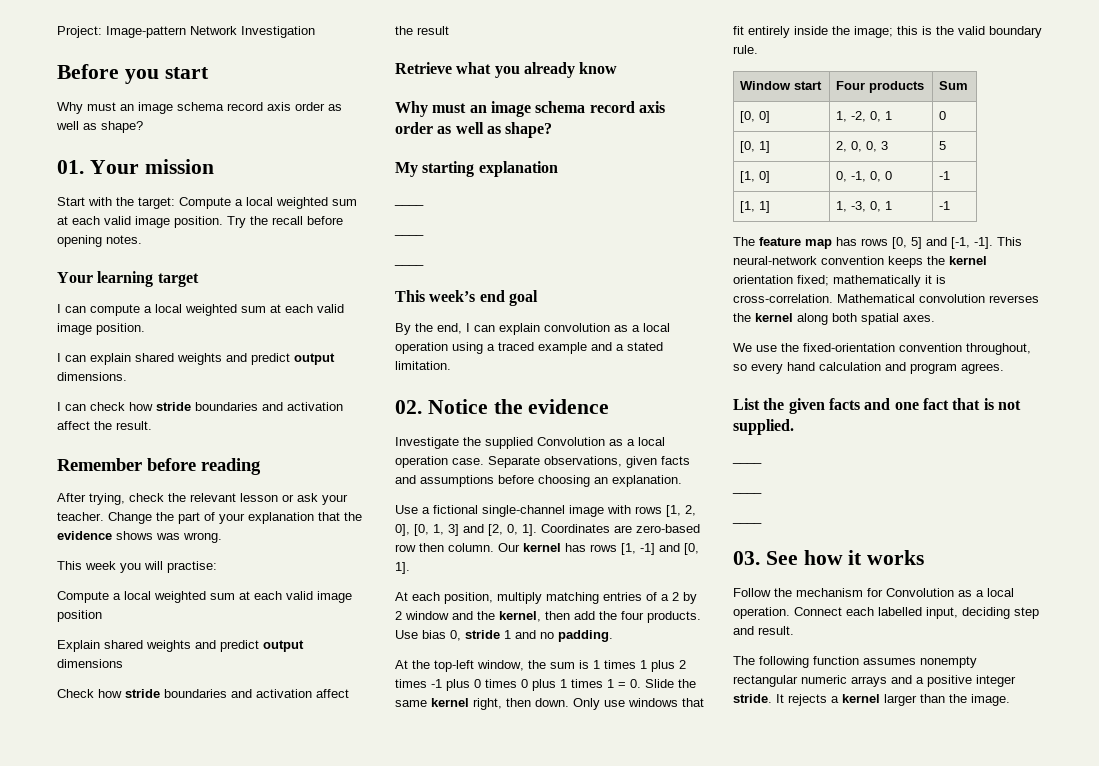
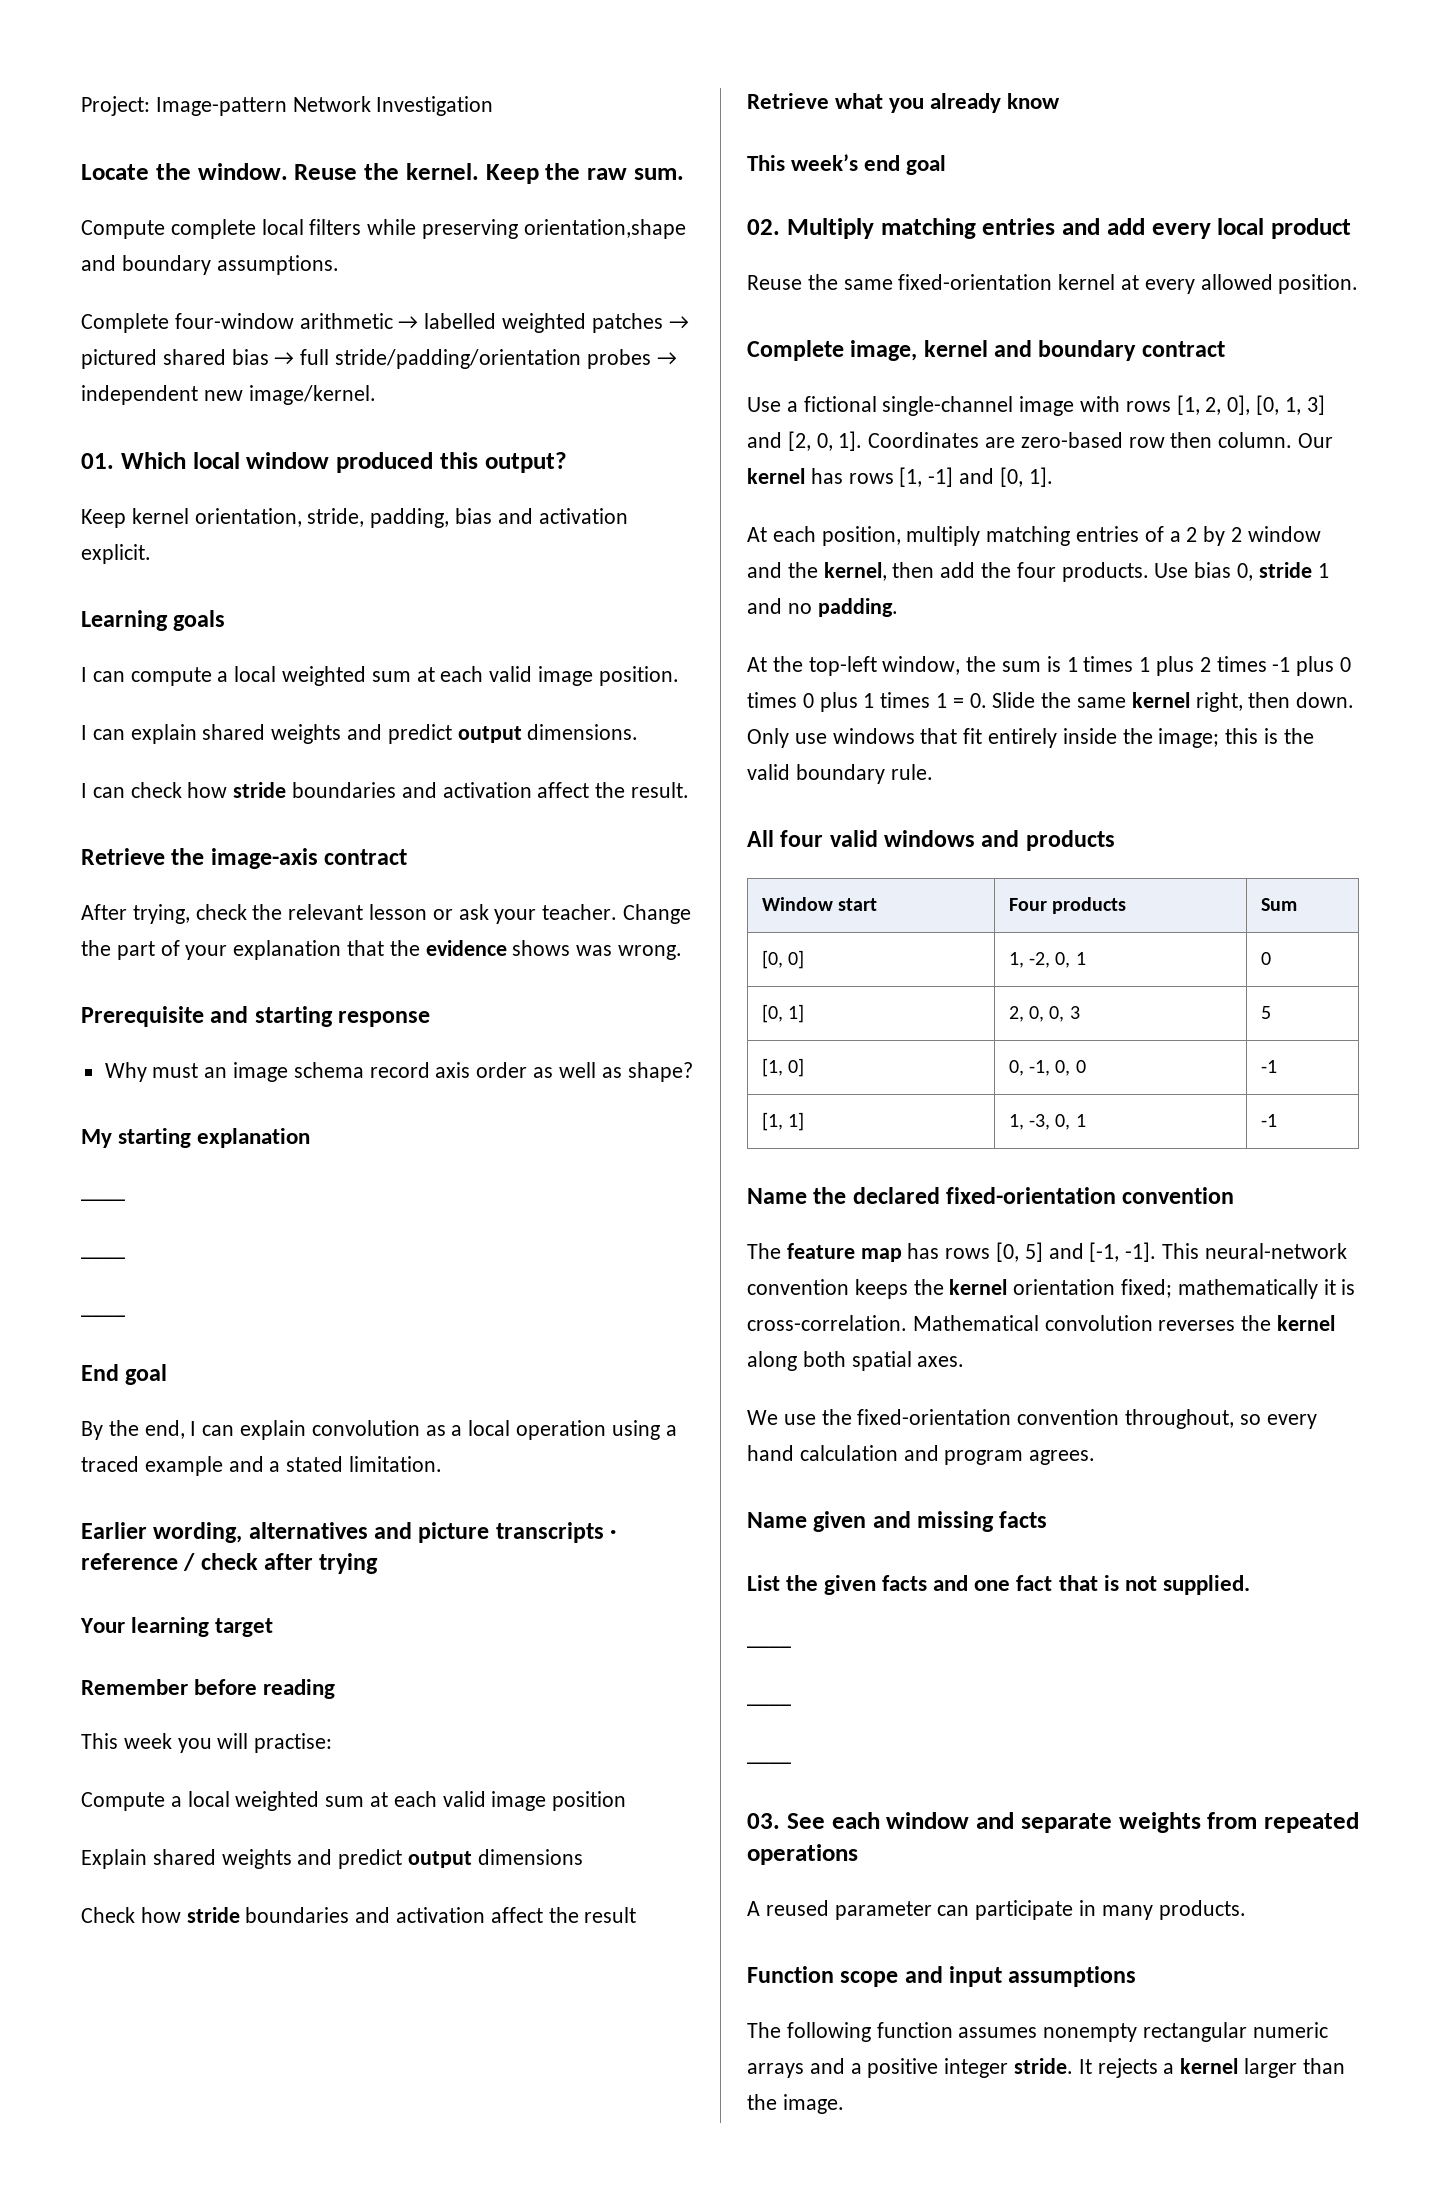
[57,64,209,84] [57,102,342,114] [56,121,143,133] [57,159,214,174] [57,197,357,209] [57,216,343,228] [57,235,142,247] [57,271,199,287] Before you start // Why must an image schema record axis order as well as shape? // 01. Your mission // Start with the target: Compute a local weighted sum at each valid image position. Try the recall before opening notes. // Your learning target -> [81,163,684,184] [81,219,686,239] [81,255,339,275] [81,313,689,333] [81,349,677,369] [81,385,376,405] [81,452,567,473] [81,508,628,528] [81,544,151,564] [81,610,226,631] Locate the window. Reuse the kernel. Keep the raw sum. // Compute complete local filters while preserving orientation,shape and boundary assumptions. // Complete four-window arithmetic → labelled weighted patches → pictured shared bias → full stride/padding/orientation probes → independent new image/kernel. // 01. Which local window produced this output? // Keep kernel orientation, stride, padding, bias and activation explicit. // Learning goals
[57,458,261,475] Remember before reading -> [81,848,408,869] Retrieve the image-axis contract
(222, 537) none -> [81,1006,431,1027] [104,1062,693,1082] [81,1128,311,1148] [81,1198,125,1201] [81,1256,125,1259] [81,1314,125,1317] [81,1364,168,1385] [81,1420,677,1440] [81,1456,443,1476] [81,1522,617,1543] [81,1553,379,1574] [80,1617,274,1637] [81,1679,336,1699] // Prerequisite and starting response // Why must an image schema record axis order as well as shape? // My starting explanation // ____ // ____ // ____ // End goal // By the end, I can explain convolution as a local operation using a traced example and a stated limitation. // Earlier wording, alternatives and picture transcripts · reference / check after trying // Your learning target // Remember before reading
[395,101,665,117] [395,122,553,138] [395,161,558,177] [394,203,424,206] [394,233,424,236] [394,263,424,266] [395,290,538,306] [395,323,670,335] [395,342,663,354] [395,361,451,370] [395,399,610,414] [395,437,665,449] [395,456,690,468] [395,475,682,487] Why must an image schema record axis order as well as shape? // My starting explanation // ____ // ____ // ____ // This week’s end goal // By the end, I can explain convolution as a local operation using a traced example and a stated limitation. // 02. Notice the evidence // Investigate the supplied Convolution as a local operation case. Separate observations, given facts and assumptions before choosing an explanation. -> [747,154,947,175] [747,218,1351,239] [747,274,1359,294] [747,340,1225,361] This week’s end goal // 02. Multiply matching entries and add every local product // Reuse the same fixed-orientation kernel at every allowed position. // Complete image, kernel and boundary contract
(758, 49) none -> [747,830,1115,851] // All four valid windows and products
(950, 205) none -> [747,1187,1235,1204] // Name the declared fixed-orientation convention
(1004, 368) none -> [747,1511,1048,1532] // Name given and missing facts
[803,550,925,565] [733,588,1014,597] [733,607,1039,619] [733,626,794,635] how it works // Follow the mechanism for Convolution as a local operation. Connect each labelled input, deciding step and result. -> [831,1812,1359,1833] [747,1844,858,1865] [747,1900,1246,1920] [747,1966,1137,1987] each window and separate weights from repeated operations // A reused parameter can participate in many products. // Function scope and input assumptions

